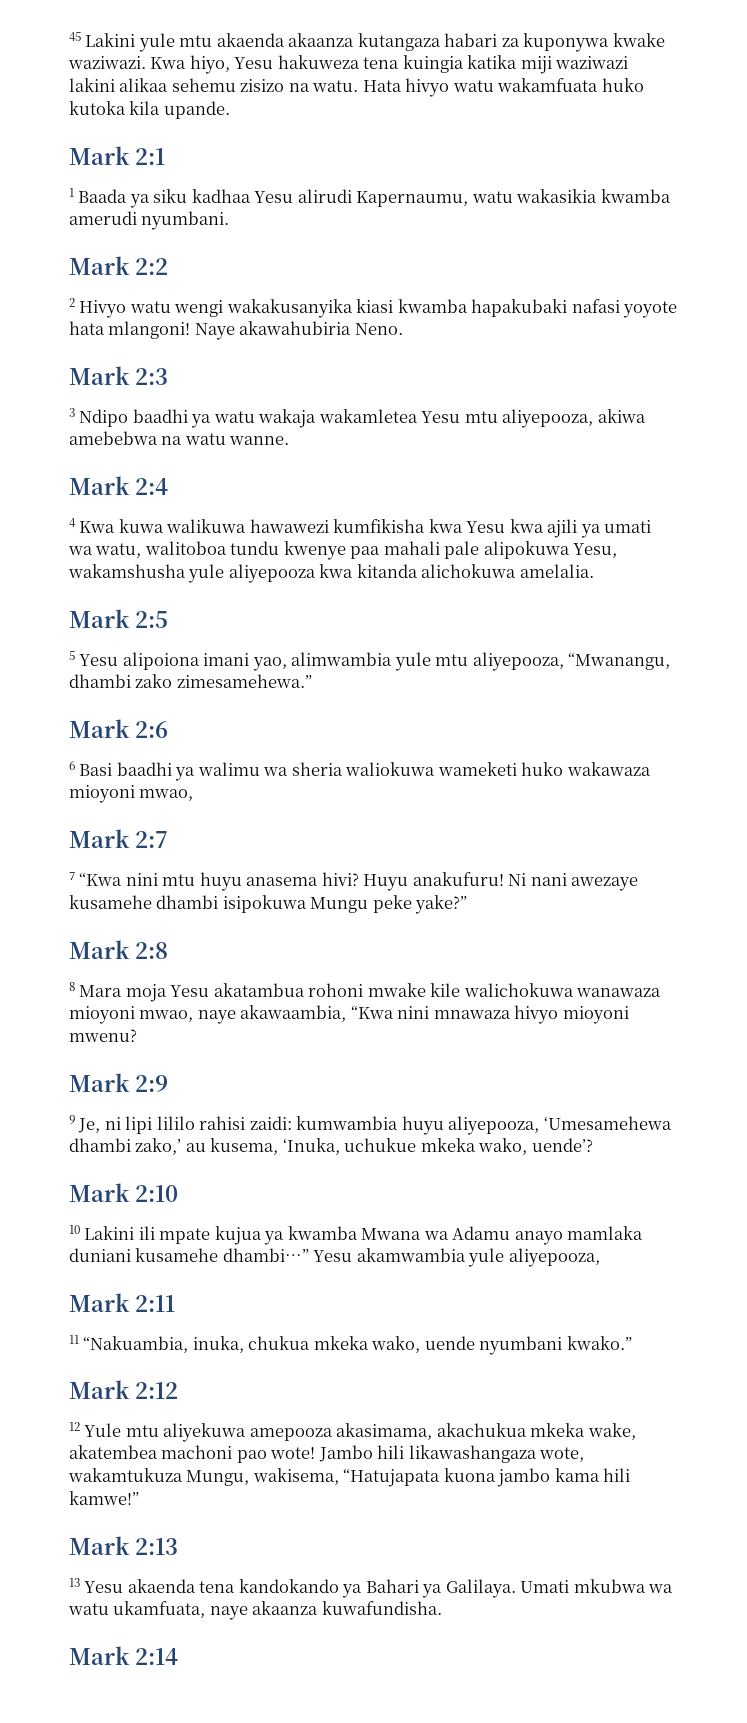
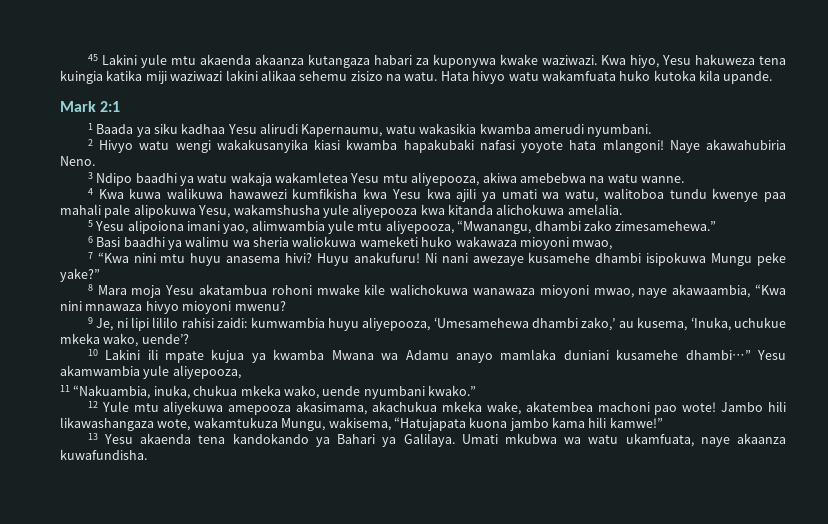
[69,256,168,275] // Mark 2:2 -> (652, 130) none
[69,366,168,385] // Mark 2:3 -> (95, 161) none
[69,476,168,495] // Mark 2:4 -> (685, 179) none
[69,609,168,628] // Mark 2:5 -> (622, 209) none
[69,719,168,738] // Mark 2:6 -> (717, 226) none
[69,829,168,848] // Mark 2:7 -> (613, 245) none
[69,940,168,959] // Mark 2:8 -> (100, 275) none
[69,1073,168,1092] // Mark 2:9 -> (286, 306) none
[69,1183,178,1202] // Mark 2:10 -> (189, 339) none
[69,1293,175,1312] // Mark 2:11 -> (241, 372) none
[69,1380,178,1399] // Mark 2:12 -> (476, 390) none
[69,1536,178,1555] // Mark 2:13 -> (663, 422) none
[69,1646,178,1665] // Mark 2:14 -> (147, 454) none

